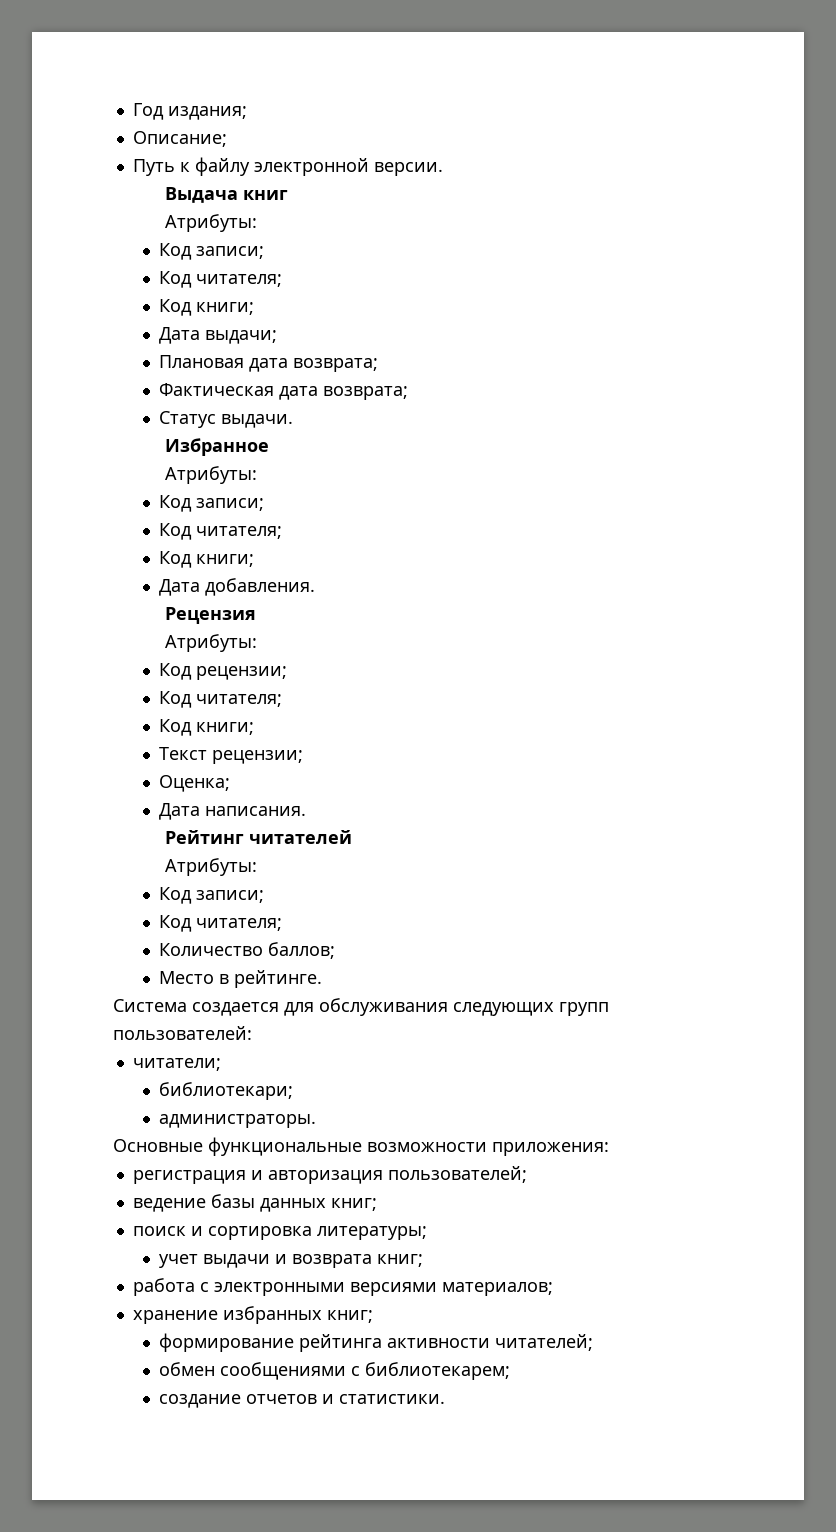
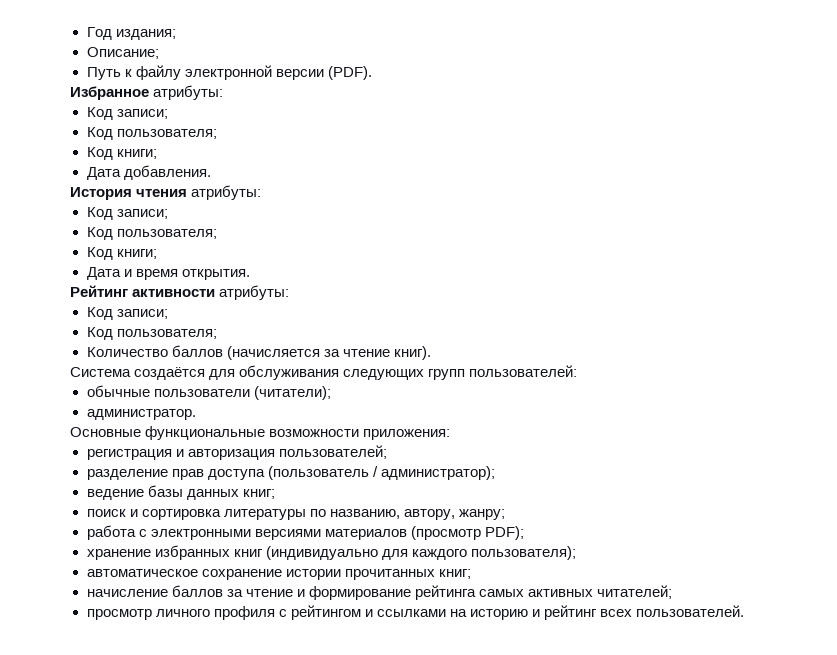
[373,162,443,176] [165,187,289,203] [165,214,258,232] [158,243,264,260] [158,271,282,288] [158,299,254,316] [158,327,277,344] [158,355,378,372] [158,383,408,400] [158,411,293,428] [165,438,270,456] [165,466,258,484] [158,495,264,512] [158,523,282,540] [158,551,254,568] [158,578,315,596] [165,607,257,624] [165,634,258,652] [158,663,287,680] [158,691,282,708] [158,719,254,736] [158,747,303,764] [158,775,230,792] [158,803,306,820] [165,830,353,844] [165,858,258,876] [158,887,264,904] [158,915,282,932] [158,942,335,959] [158,970,322,988] версии. // Выдача книг // Атрибуты: // Код записи; // Код читателя; // Код книги; // Дата выдачи; // Плановая дата возврата; // Фактическая дата возврата; // Статус выдачи. // Избранное // Атрибуты: // Код записи; // Код читателя; // Код книги; // Дата добавления. // Рецензия // Атрибуты: // Код рецензии; // Код читателя; // Код книги; // Текст рецензии; // Оценка; // Дата написания. // Рейтинг читателей // Атрибуты: // Код записи; // Код читателя; // Количество баллов; // Место в рейтинге. -> [275,66,372,80] [70,85,224,100] [86,107,168,120] [86,127,217,140] [86,147,157,160] [86,165,211,180] [70,185,262,200] [86,207,168,220] [86,227,217,240] [86,247,157,260] [86,267,250,280] [70,285,290,300] [86,307,168,320] [86,327,217,340] [86,345,431,360] версии (PDF). // Избранное атрибуты: // Код записи; // Код пользователя; // Код книги; // Дата добавления. // История чтения атрибуты: // Код записи; // Код пользователя; // Код книги; // Дата и время открытия. // Рейтинг активности атрибуты: // Код записи; // Код пользователя; // Количество баллов (начисляется за чтение книг).
[192,1002,279,1016] создается -> [134,367,206,380] создаётся
[132,1058,221,1071] [158,1082,293,1100] [158,1114,316,1128] читатели; // библиотекари; // администраторы. -> [86,385,331,400] [86,409,196,420] обычные пользователи (читатели); // администратор.
(527, 1174) none -> [86,466,495,480] // разделение прав доступа (пользователь / администратор);
[316,1226,427,1240] [158,1254,423,1268] литературы; // учет выдачи и возврата книг; -> [223,509,505,520] литературы по названию, автору, жанру;
[441,1282,553,1296] материалов; -> [324,526,524,540] материалов (просмотр PDF);
[326,1310,373,1323] [158,1333,593,1352] [158,1362,510,1380] [158,1394,445,1408] книг; // формирование рейтинга активности читателей; // обмен сообщениями с библиотекарем; // создание отчетов и статистики. -> [233,546,576,560] [86,569,471,580] [86,585,672,600] [86,605,745,620] книг (индивидуально для каждого пользователя); // автоматическое сохранение истории прочитанных книг; // начисление баллов за чтение и формирование рейтинга самых активных читателей; // просмотр личного профиля с рейтингом и ссылками на историю и рейтинг всех пользователей.

